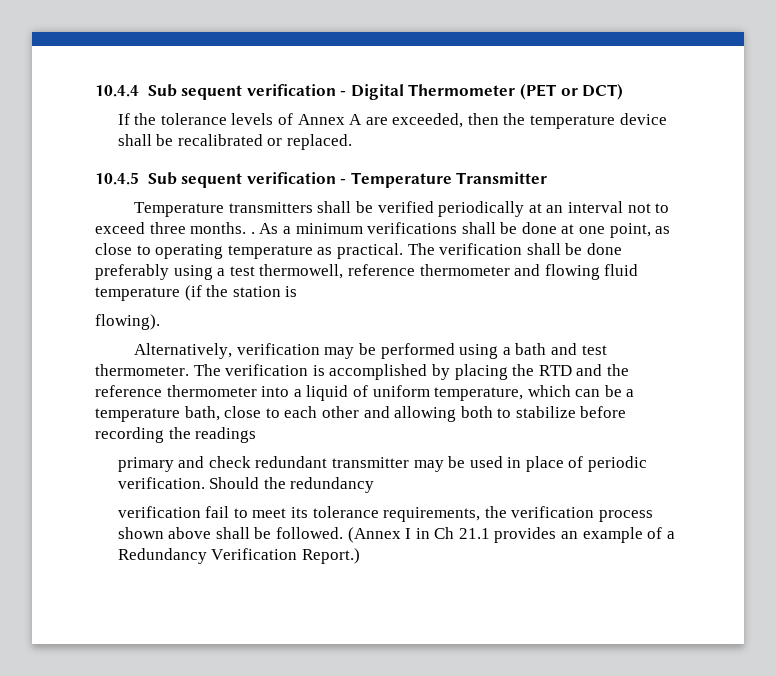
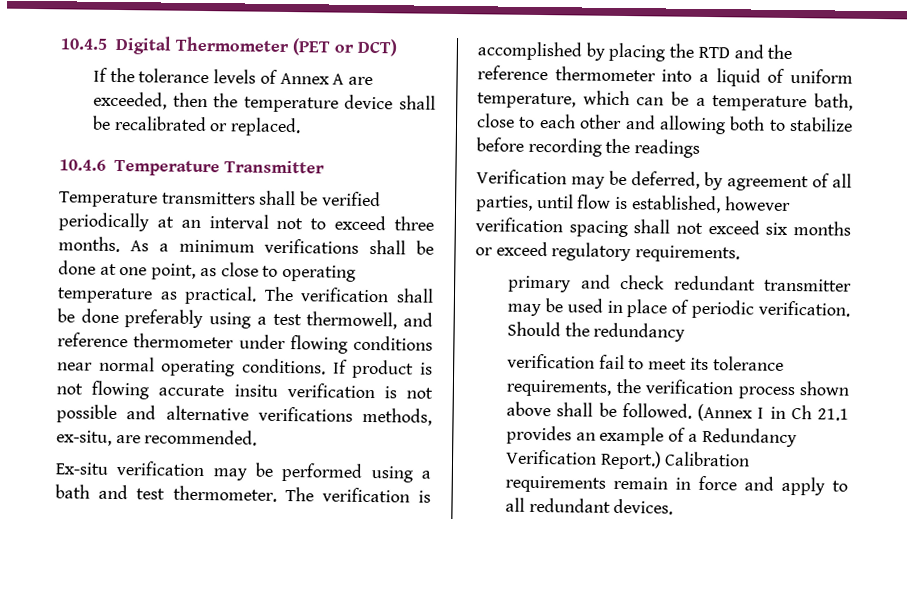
[95,84,347,100] 10.4.4 Sub sequent verification - -> [60,38,108,50] 10.4.5
[95,172,347,188] 10.4.5 Sub sequent verification - -> [59,159,106,171] 10.4.6
[250,232,255,234] . -> (120, 244) none
[347,264,639,280] [95,285,298,301] [95,314,160,330] [134,343,233,359] reference thermometer and flowing fluid temperature (if the station is // flowing). // Alternatively, -> [403,312,434,327] [57,332,433,354] [57,356,434,379] [56,380,433,400] [56,404,432,426] [56,429,258,446] [55,462,108,475] and reference thermometer under flowing conditions near normal operating conditions. If product is not flowing accurate insitu verification is not possible and alternative verifications methods, ex-situ, are recommended. // Ex-situ
(257, 435) none -> [476,169,852,192] [475,193,791,214] [475,217,851,238] [475,241,741,263] // Verification may be deferred, by agreement of all parties, until flow is established, however verification spacing shall not exceed six months or exceed regulatory requirements.
(360, 556) none -> [664,451,751,467] [504,475,848,496] [504,497,674,515] Calibration requirements remain in force and apply to all redundant devices.

